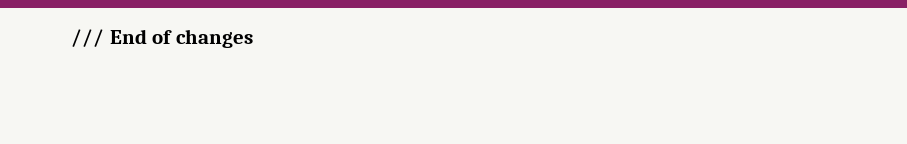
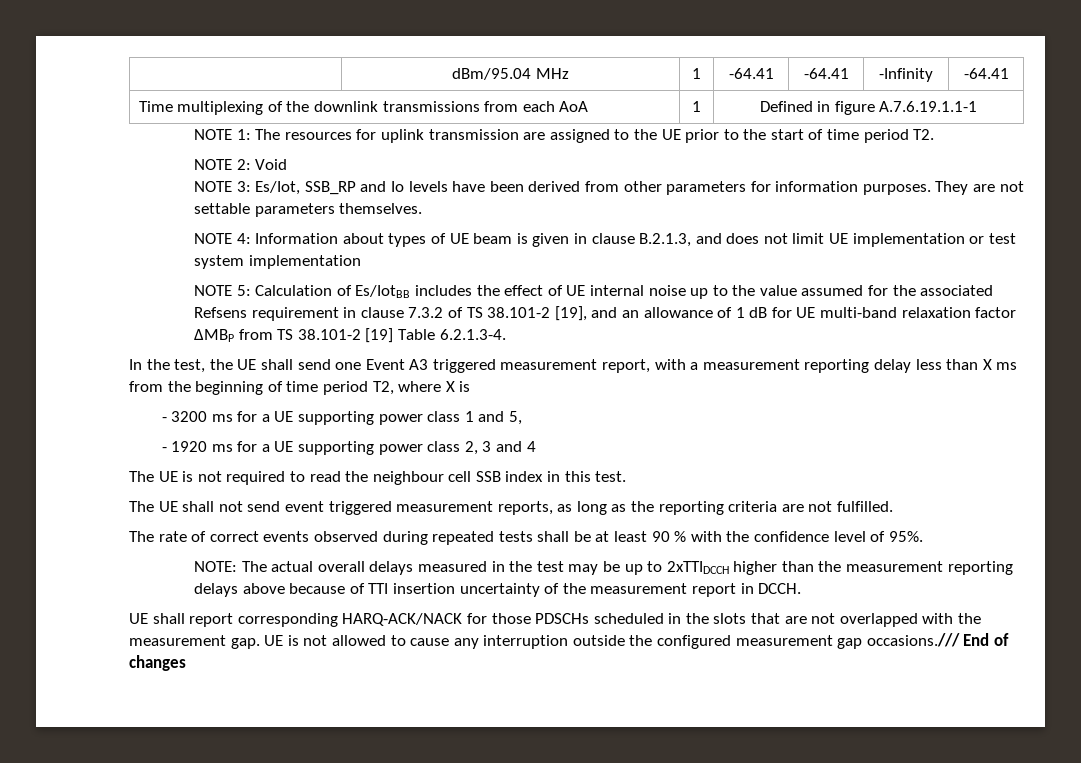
[71,29,104,47] /// -> [452,68,569,80] [692,68,701,79] [728,68,774,79] [803,68,849,79] [879,68,933,82] [963,68,1009,79] [138,101,589,115] [692,101,701,112] [759,101,978,115] [194,129,935,143] [194,159,288,170] [194,181,1024,195] [194,203,423,217] [194,233,1016,247] [194,255,361,269] [194,285,994,299] [194,306,1017,321] [194,328,506,343] [129,359,1018,373] [129,381,471,395] [161,411,522,425] [161,441,536,455] [129,471,627,485] [129,501,894,515] [129,531,923,545] [194,561,1013,575] [194,583,802,597] [129,613,982,627] [129,633,960,649] | dBm/95.04 MHz | 1 | -64.41 | -64.41 | -Infinity | -64.41 // Time multiplexing of the downlink transmissions from each AoA | 1 | Defined in figure A.7.6.19.1.1-1 // NOTE 1: The resources for uplink transmission are assigned to the UE prior to the start of time period T2. // NOTE 2: Void // NOTE 3: Es/Iot, SSB_RP and Io levels have been derived from other parameters for information purposes. They are not settable parameters themselves. // NOTE 4: Information about types of UE beam is given in clause B.2.1.3, and does not limit UE implementation or test system implementation // NOTE 5: Calculation of Es/IotBB includes the effect of UE internal noise up to the value assumed for the associated Refsens requirement in clause 7.3.2 of TS 38.101-2 [19], and an allowance of 1 dB for UE multi-band relaxation factor ΔMBP from TS 38.101-2 [19] Table 6.2.1.3-4. // In the test, the UE shall send one Event A3 triggered measurement report, with a measurement reporting delay less than X ms from the beginning of time period T2, where X is // - 3200 ms for a UE supporting power class 1 and 5, // - 1920 ms for a UE supporting power class 2, 3 and 4 // The UE is not required to read the neighbour cell SSB index in this test. // The UE shall not send event triggered measurement reports, as long as the reporting criteria are not fulfilled. // The rate of correct events observed during repeated tests shall be at least 90 % with the confidence level of 95%. // NOTE: The actual overall delays measured in the test may be up to 2xTTIDCCH higher than the measurement reporting delays above because of TTI insertion uncertainty of the measurement report in DCCH. // UE shall report corresponding HARQ-ACK/NACK for those PDSCHs scheduled in the slots that are not overlapped with the measurement gap. UE is not allowed to cause any interruption outside the configured measurement gap occasions.///

